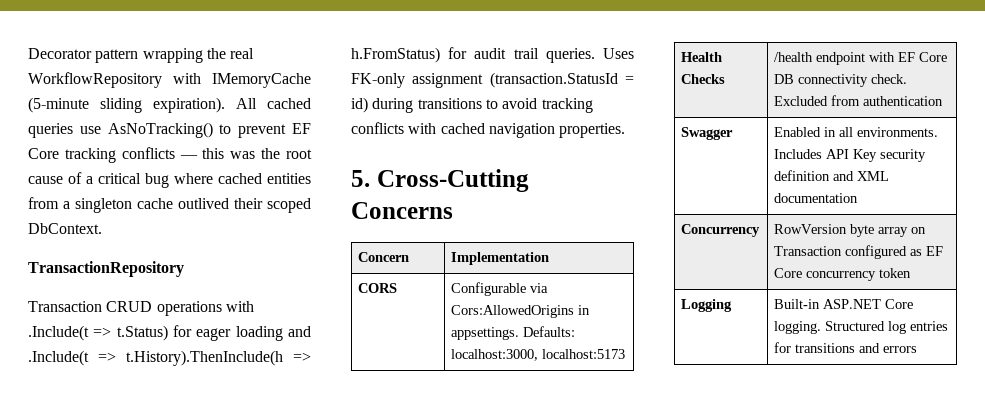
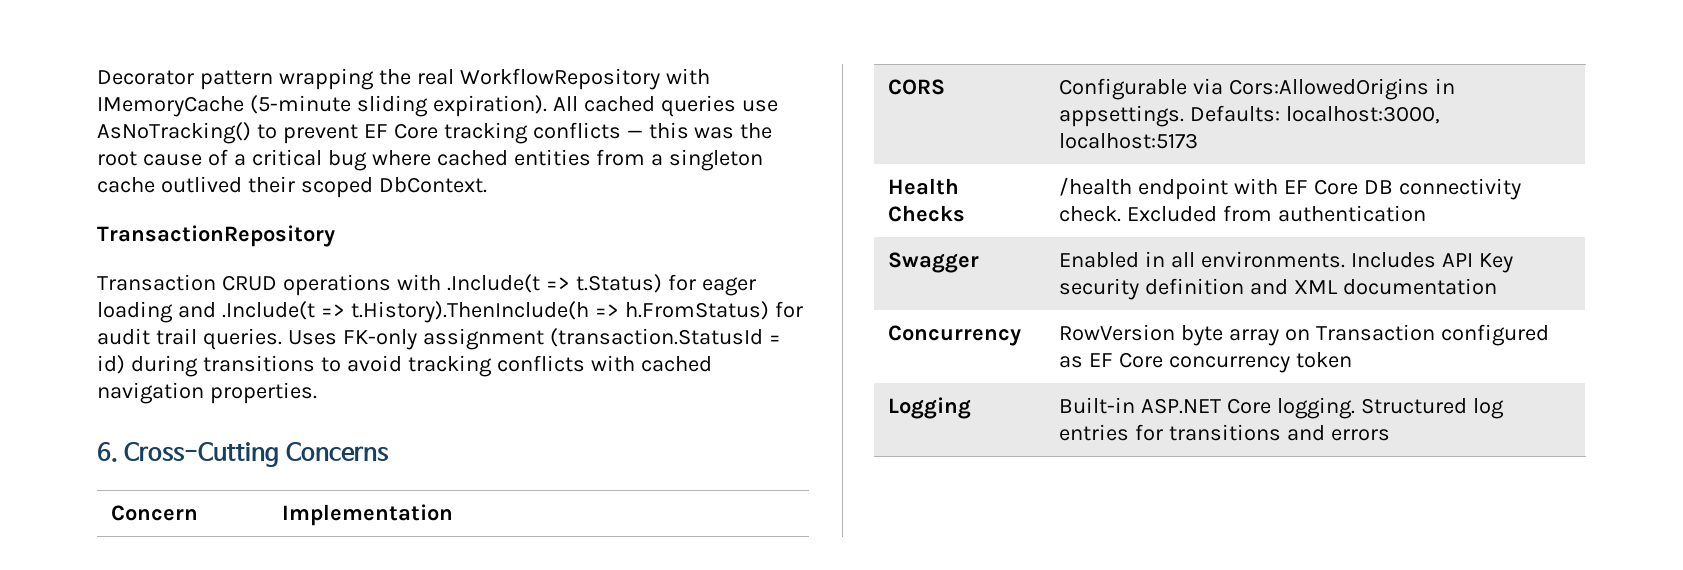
[351,170,370,187] 5. -> [97,442,118,462] 6.

